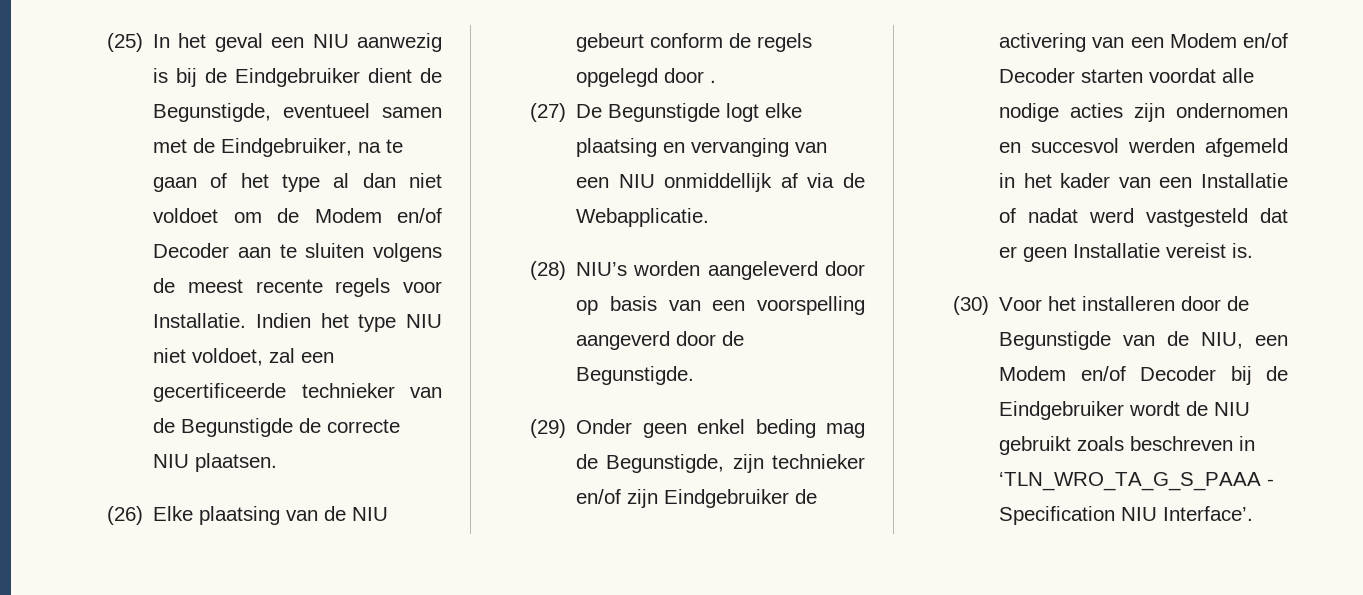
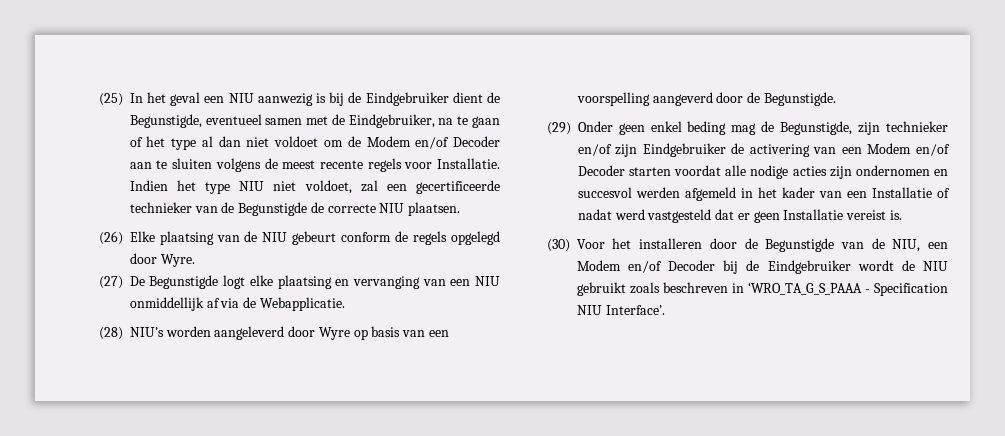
[710,80,717,83] . -> [160,254,195,267] Wyre.
(865, 268) none -> [318,327,350,340] Wyre
[999,472,1262,491] ‘TLN_WRO_TA_G_S_PAAA -> [747,282,862,295] ‘WRO_TA_G_S_PAAA

